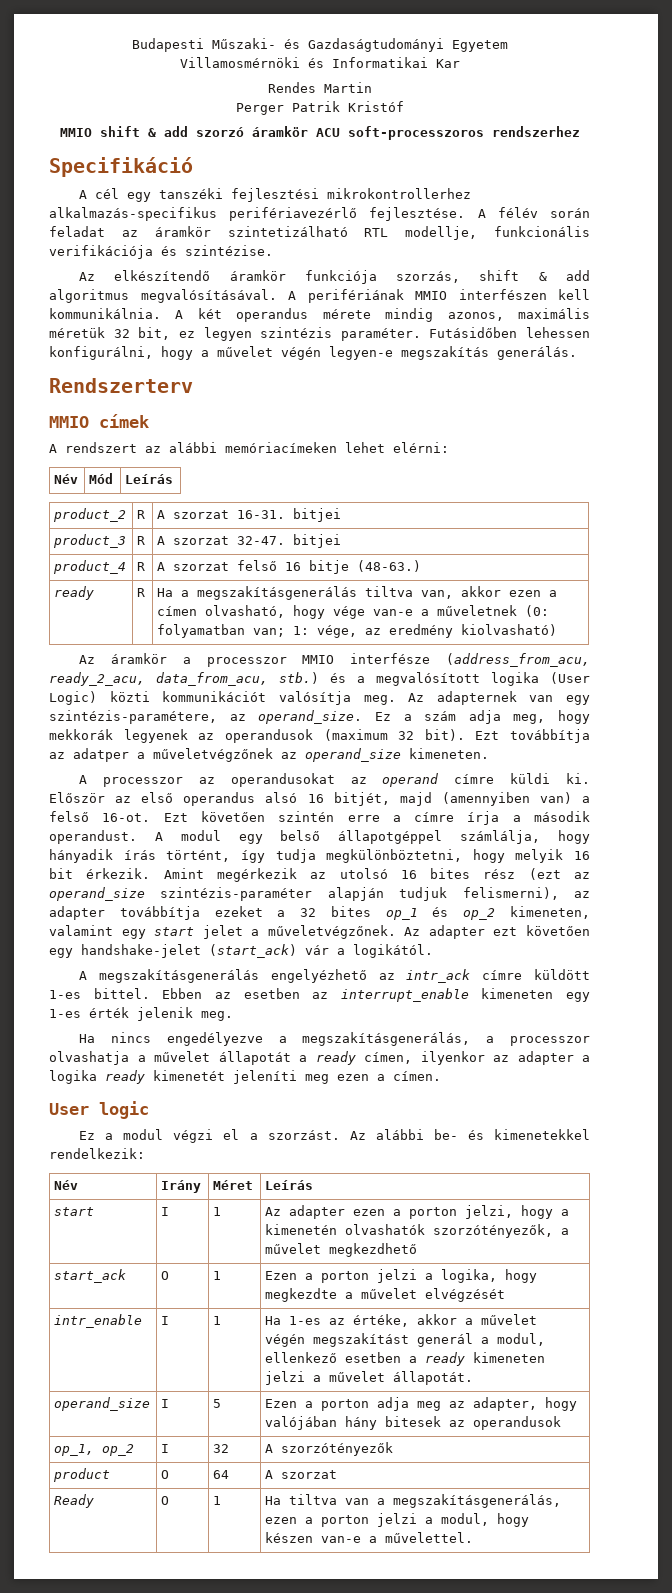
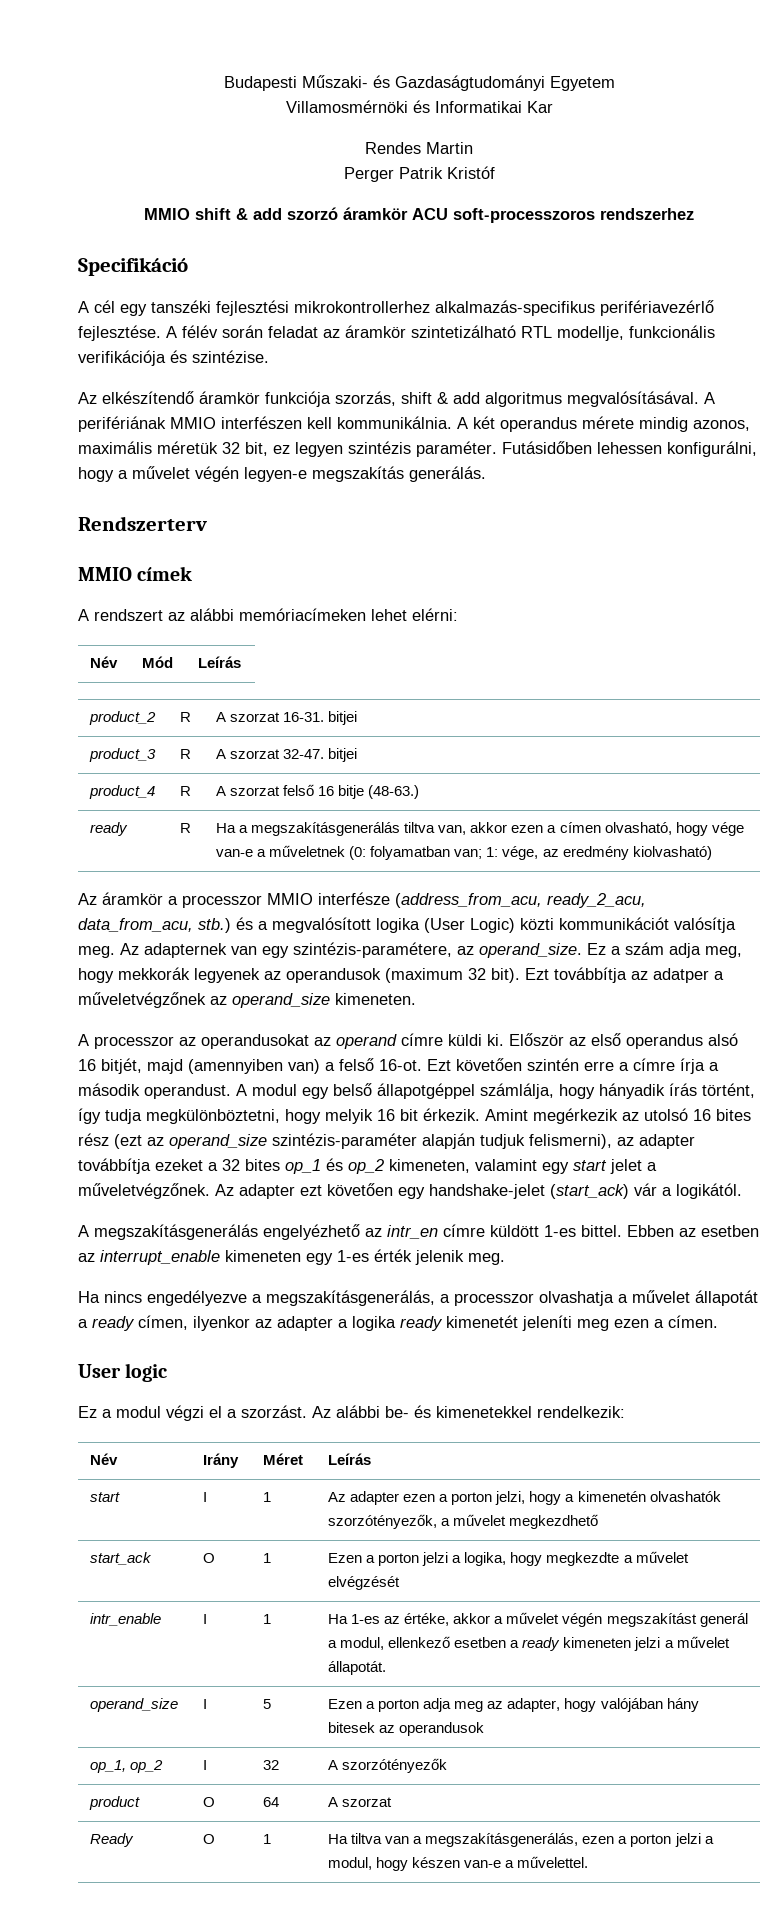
[406,969,471,983] intr_ack -> [387,1225,438,1239] intr_en

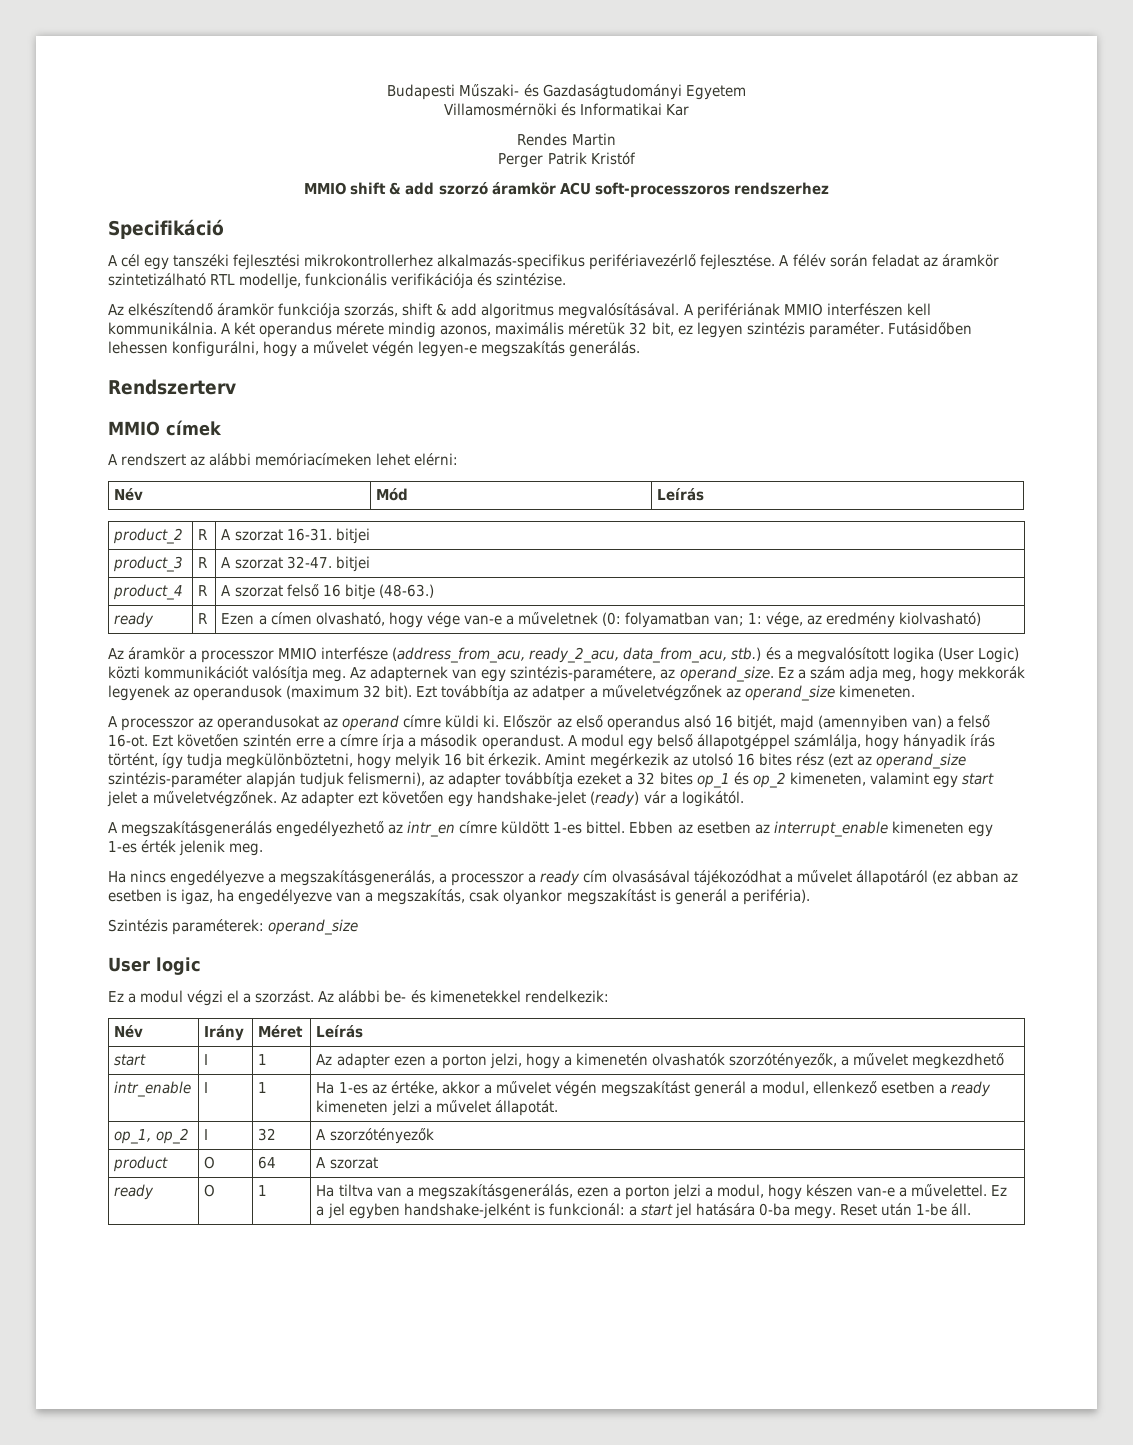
[216,822,544,836] Ha a megszakításgenerálás tiltva van, akkor ezen -> [221,613,255,625] Ezen
[550,1184,629,1199] (start_ack) -> [590,791,640,807] (ready)
[263,1224,360,1240] engelyézhető -> [276,821,385,837] engedélyezhető
[539,1290,758,1306] [78,1315,718,1331] olvashatja a művelet állapotát a ready címen, ilyenkor az adapter a logika ready kimenetét jeleníti meg ezen a címen. -> [528,870,1018,886] [108,889,810,905] [108,919,359,935] a ready cím olvasásával tájékozódhat a művelet állapotáról (ez abban az esetben is igaz, ha engedélyezve van a megszakítás, csak olyankor megszakítást is generál a periféria). // Szintézis paraméterek: operand_size
[90,1552,153,1565] [203,1553,216,1563] [263,1553,272,1563] [328,1551,689,1566] [328,1576,401,1590] // start_ack | O | 1 | Ezen a porton jelzi a logika, hogy megkezdte a művelet elvégzését -> (1005, 1061) none
[90,1698,179,1712] [203,1699,208,1709] [263,1699,272,1709] [328,1698,699,1712] [328,1722,485,1736] // operand_size | I | 5 | Ezen a porton adja meg az adapter, hogy valójában hány bitesek az operandusok -> (558, 1108) none
[90,1833,135,1847] Ready -> [114,1184,155,1200] ready
(589, 1862) none -> [991,1185,1008,1196] [316,1203,972,1219] Ez a jel egyben handshake-jelként is funkcionál: a start jel hatására 0-ba megy. Reset után 1-be áll.

